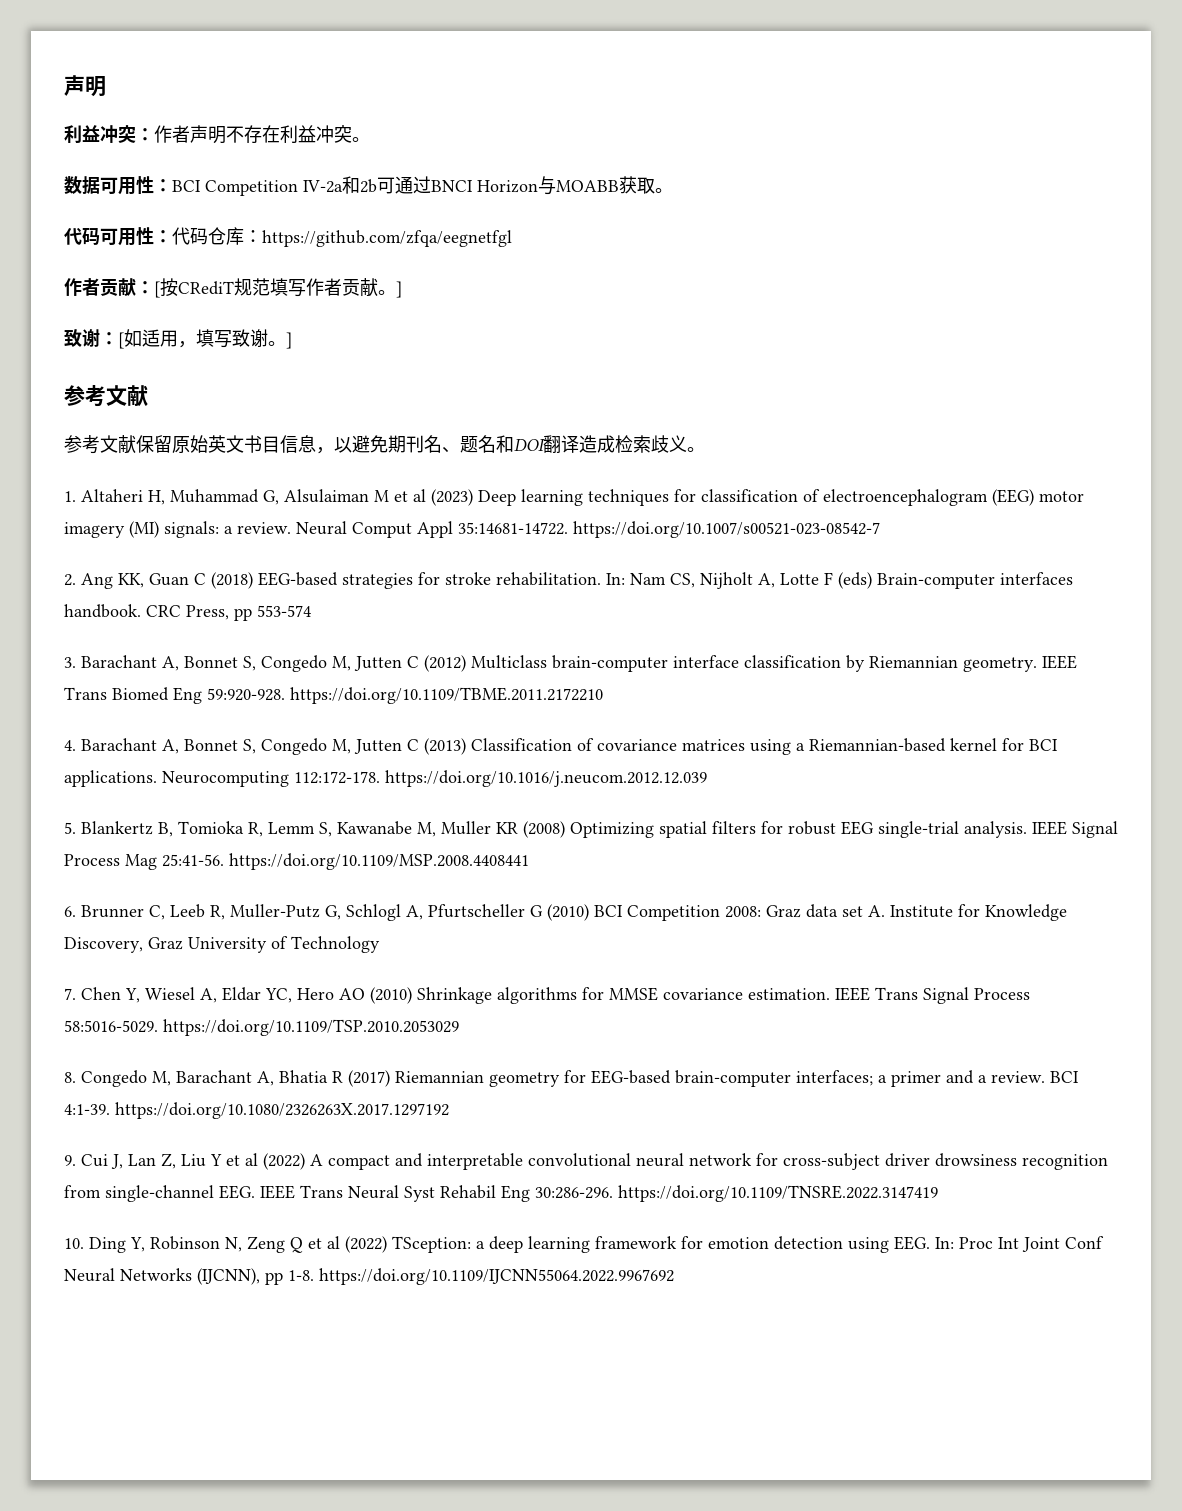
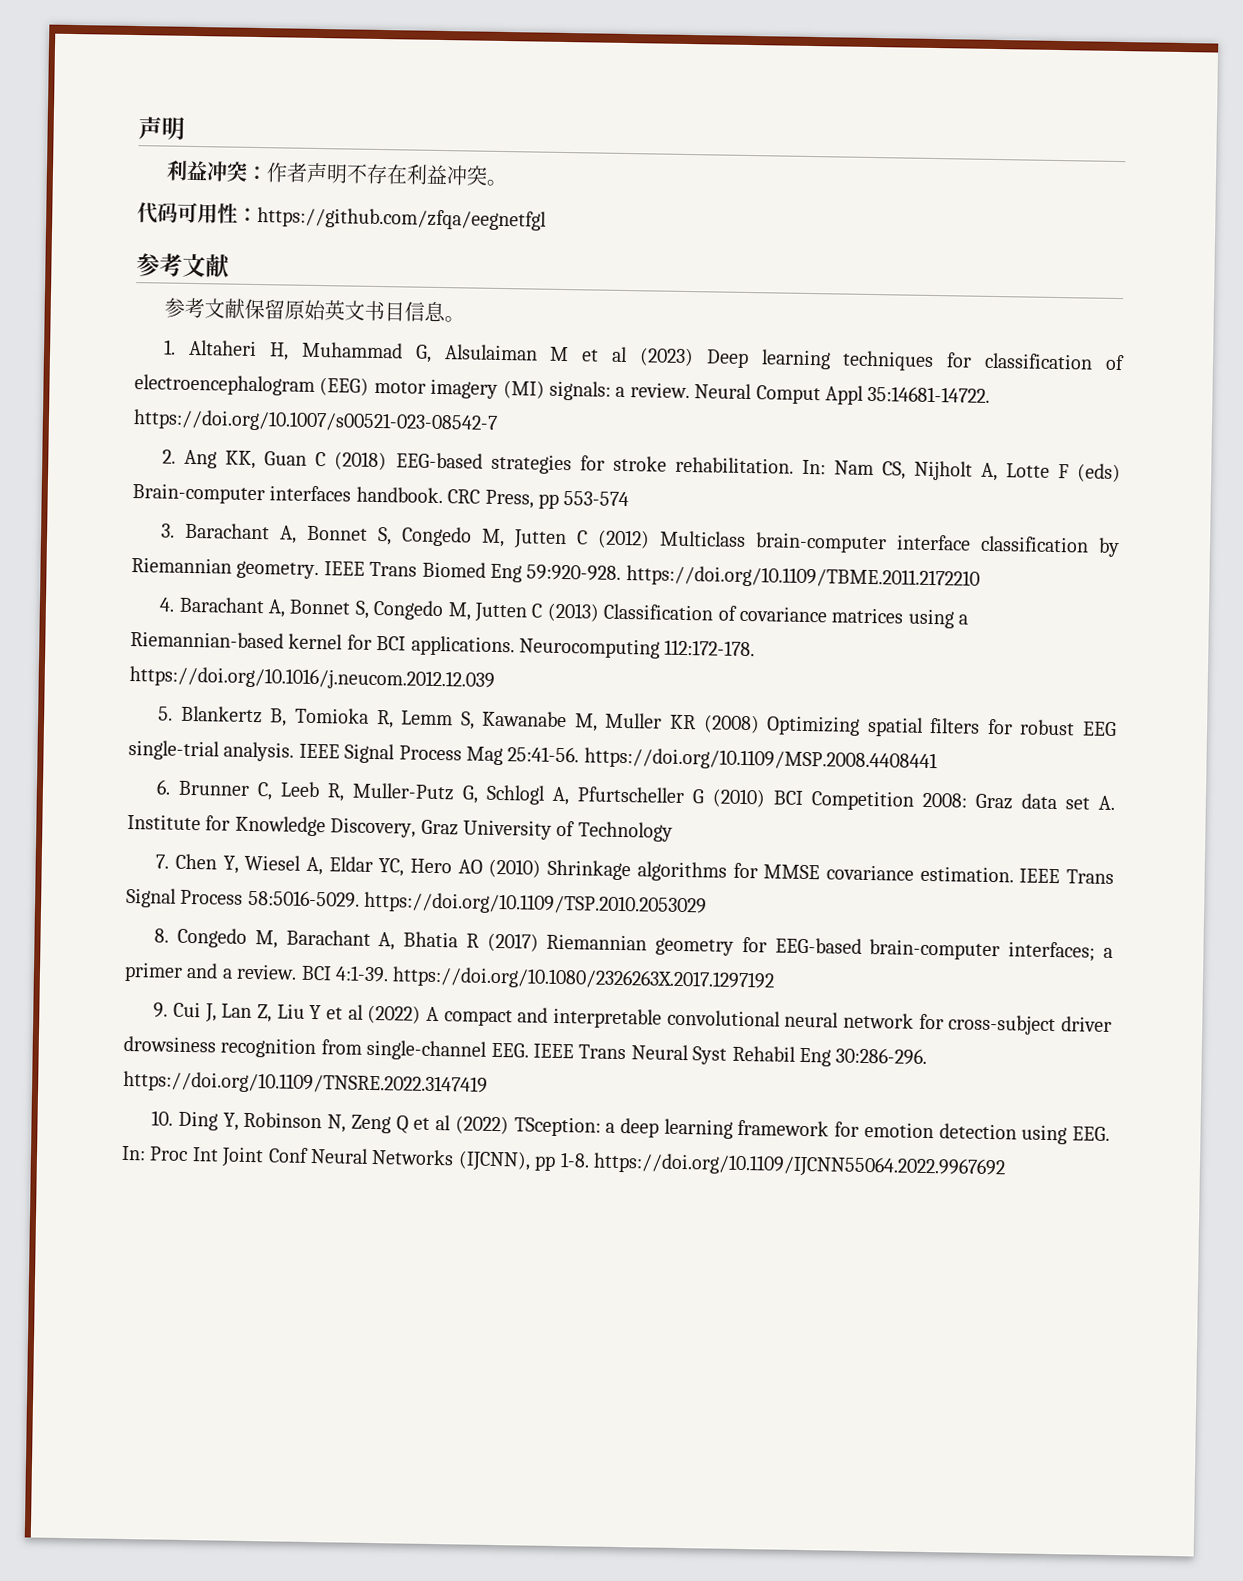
[64,176,673,196] // 数据可用性：BCI Competition IV-2a和2b可通过BNCI Horizon与MOABB获取。 -> (508, 183) none
[172,227,262,245] 代码仓库： -> (258, 215) none
[64,278,402,298] [64,329,292,349] // 作者贡献：[按CRediT规范填写作者贡献。] // 致谢：[如适用，填写致谢。] -> (547, 219) none
[316,435,687,454] ，以避免期刊名、题名和DOI翻译造成检索歧义 -> (447, 312) none

